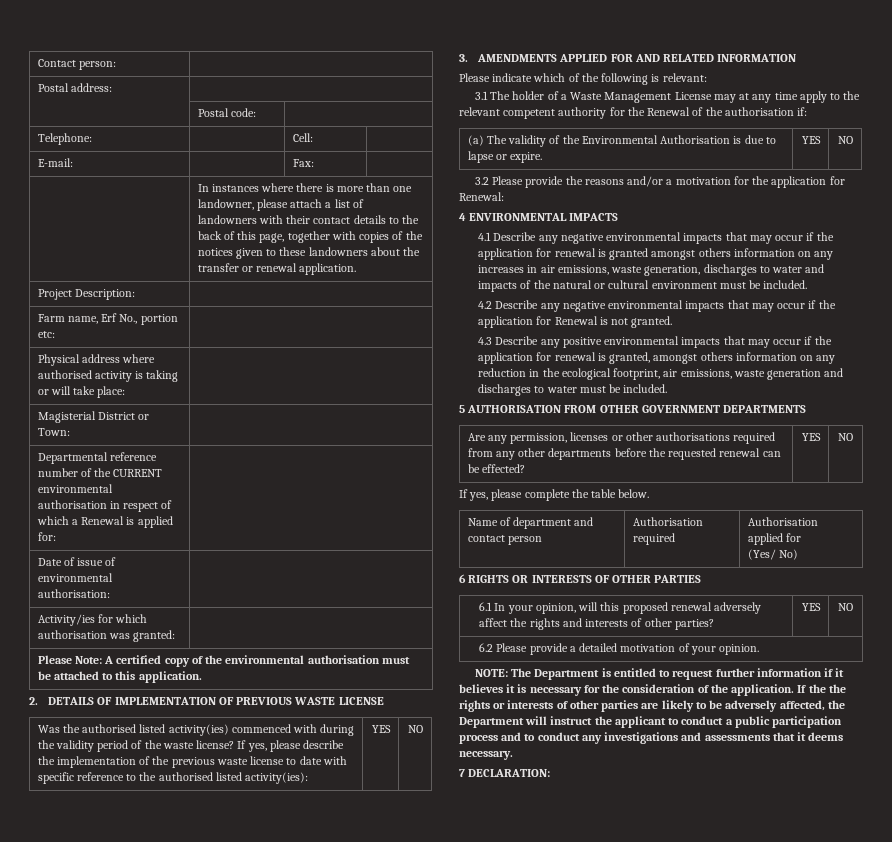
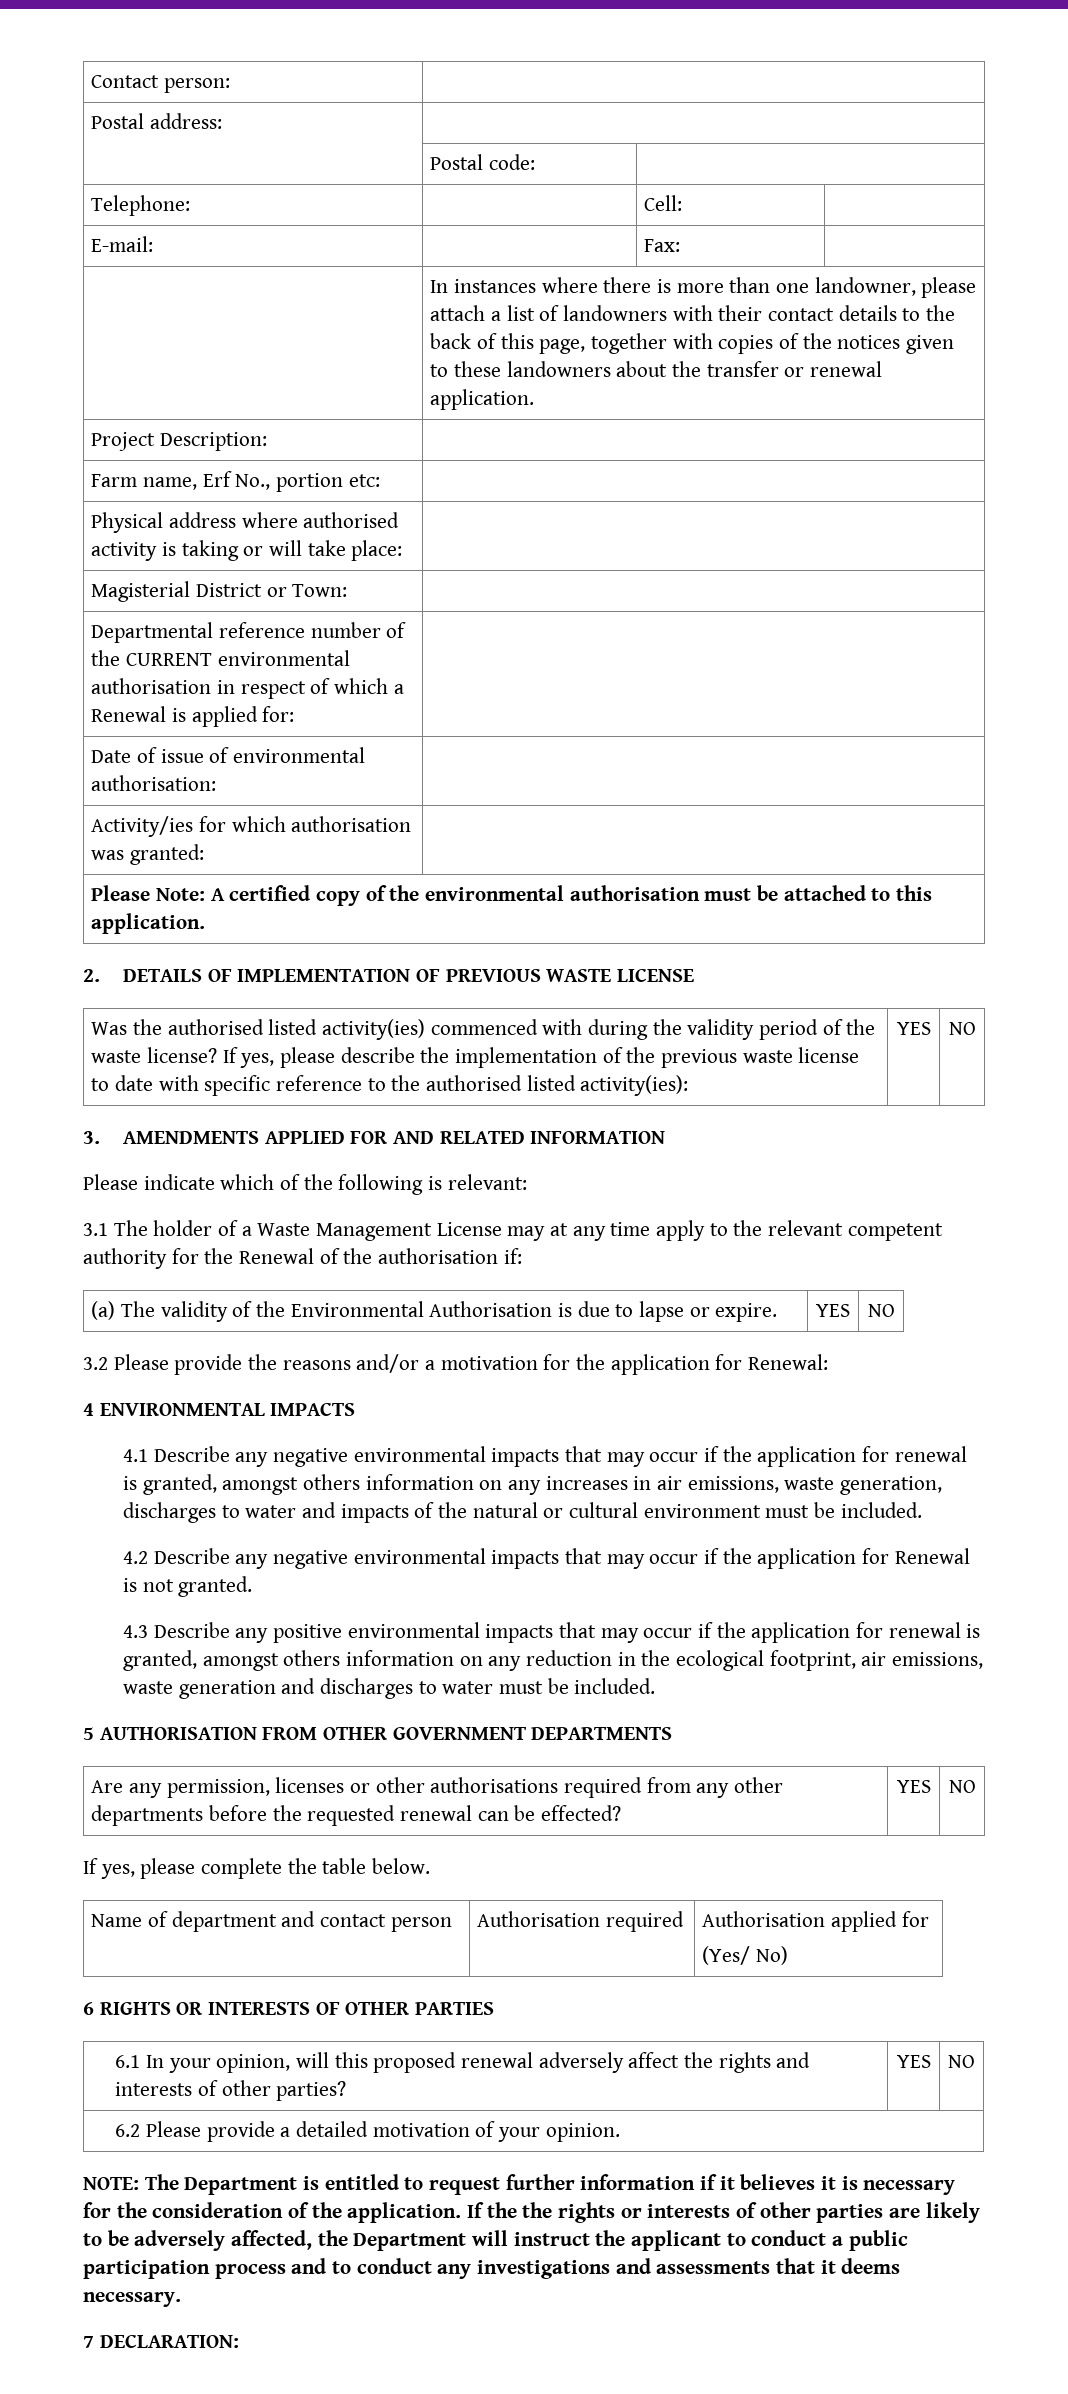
[609,248,649,260] granted -> [142,1474,217,1495] granted,

